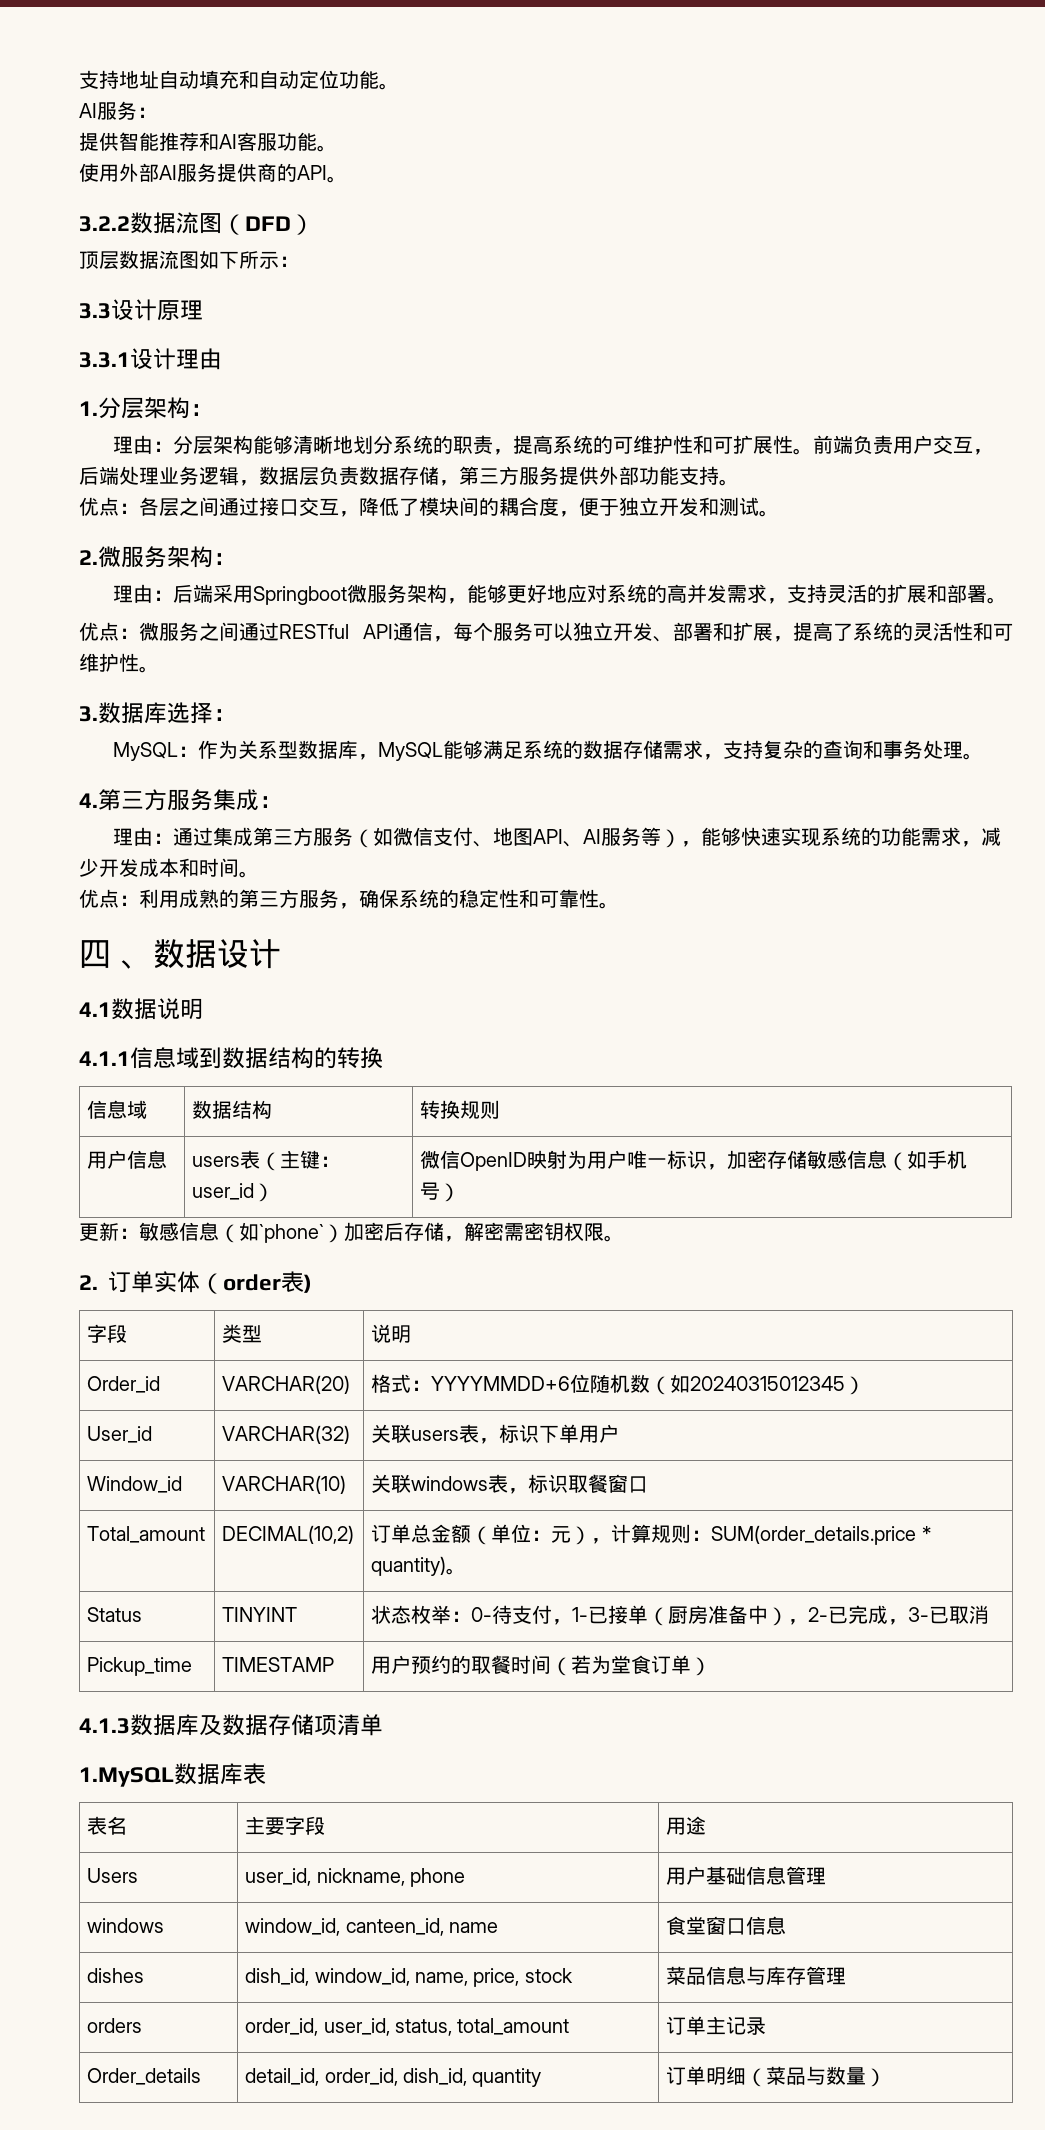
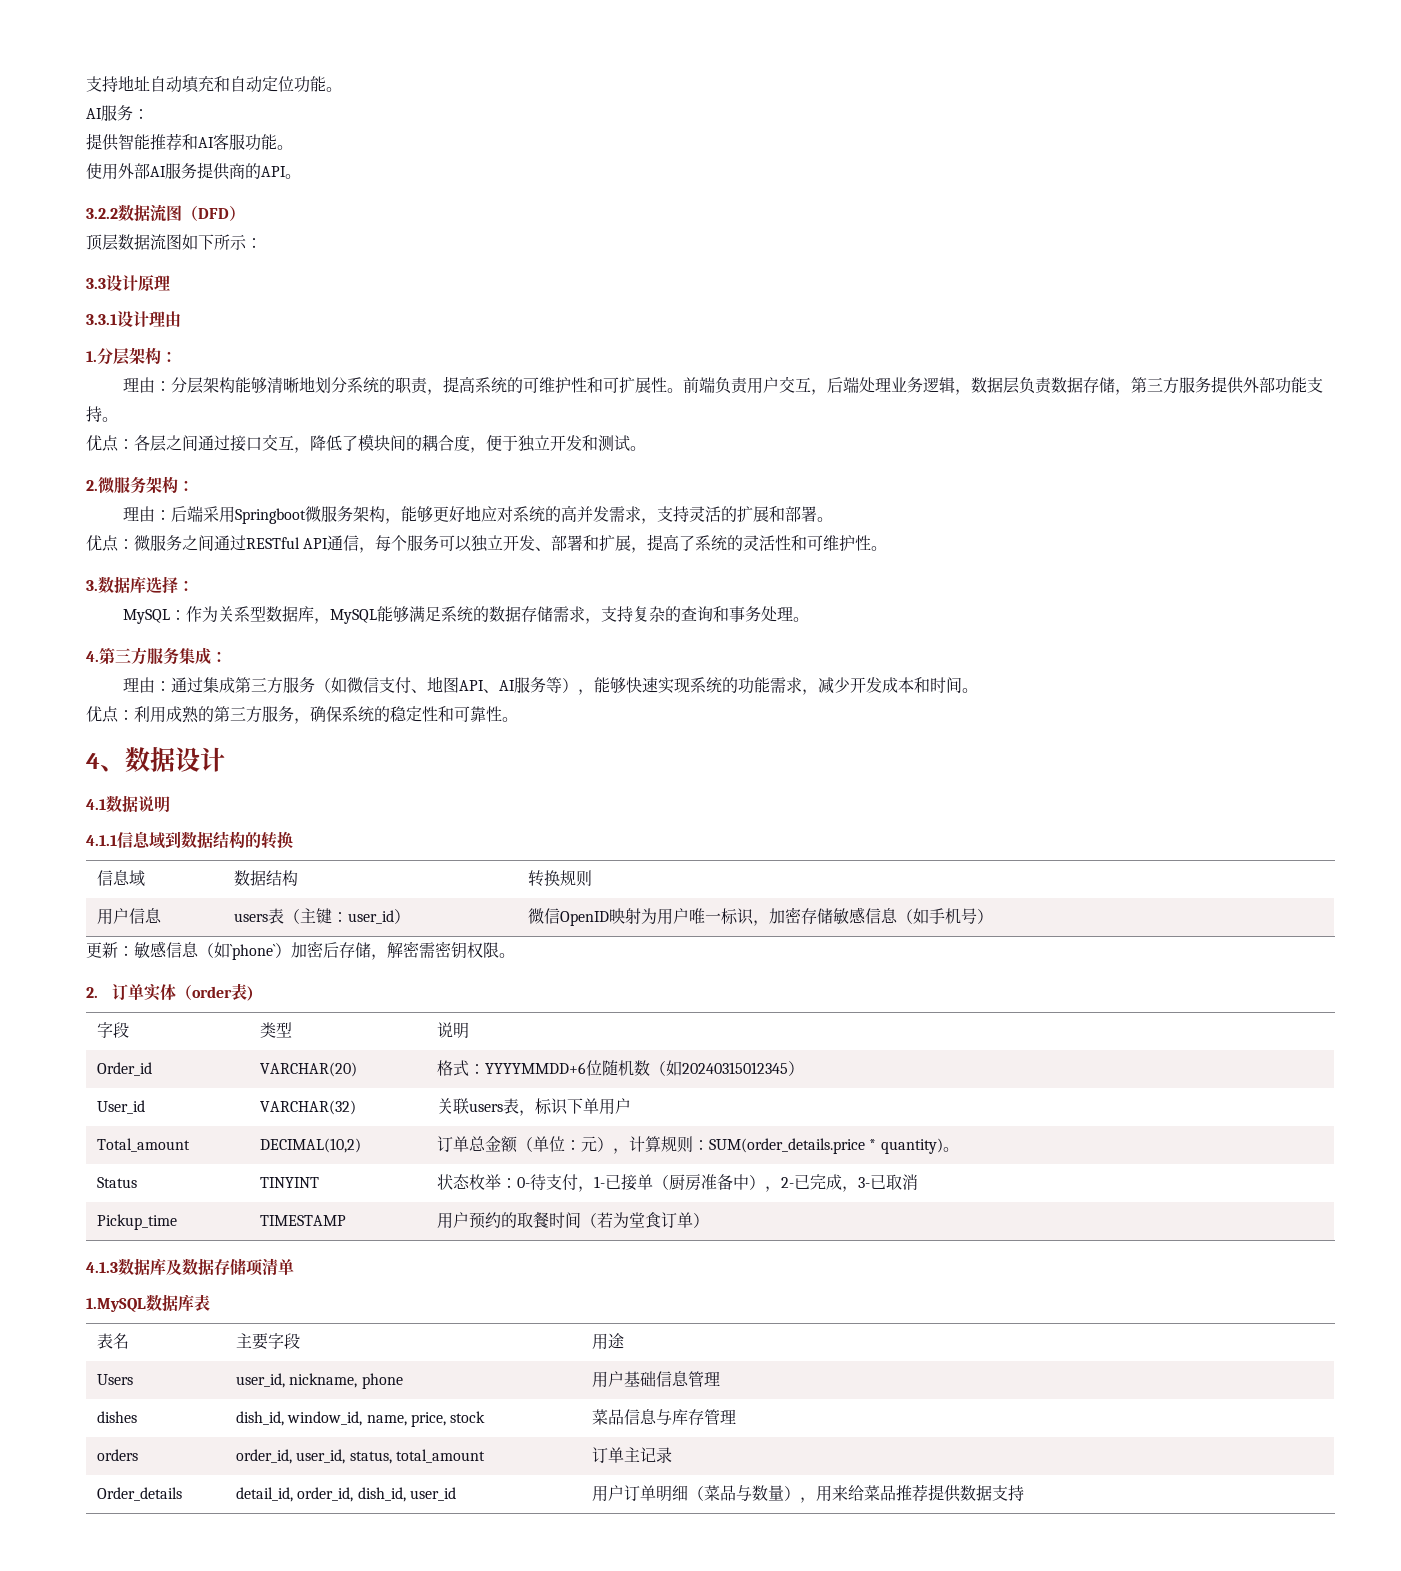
[79,940,111,968] 四 -> [86,753,100,769] 4
[87,1476,183,1493] [222,1475,347,1494] [371,1474,649,1494] // Window_id | VARCHAR(10) | 关联windows表，标识取餐窗口 -> (632, 1106) none
[87,1918,165,1933] [245,1918,498,1936] [666,1916,787,1935] // windows | window_id, canteen_id, name | 食堂窗口信息 -> (721, 1378) none
[472,2068,542,2087] quantity | -> [410,1487,457,1501] [592,1485,625,1502] user_id | 用户
(887, 2077) none -> [800,1484,1025,1503] ，用来给菜品推荐提供数据支持

